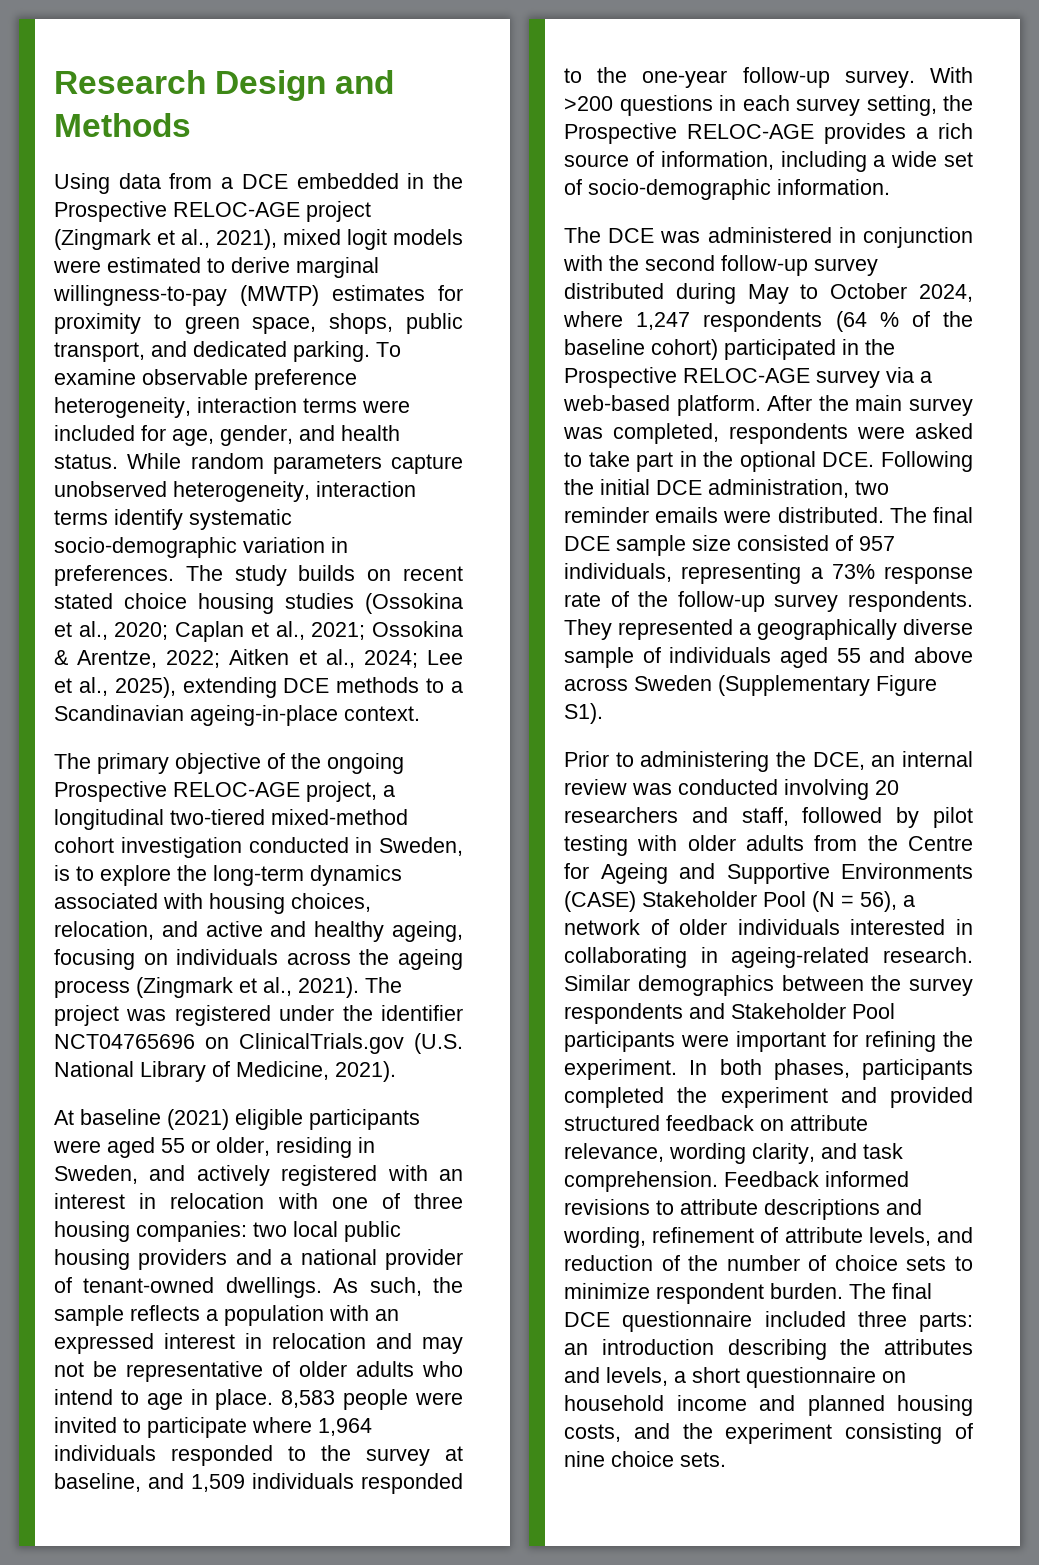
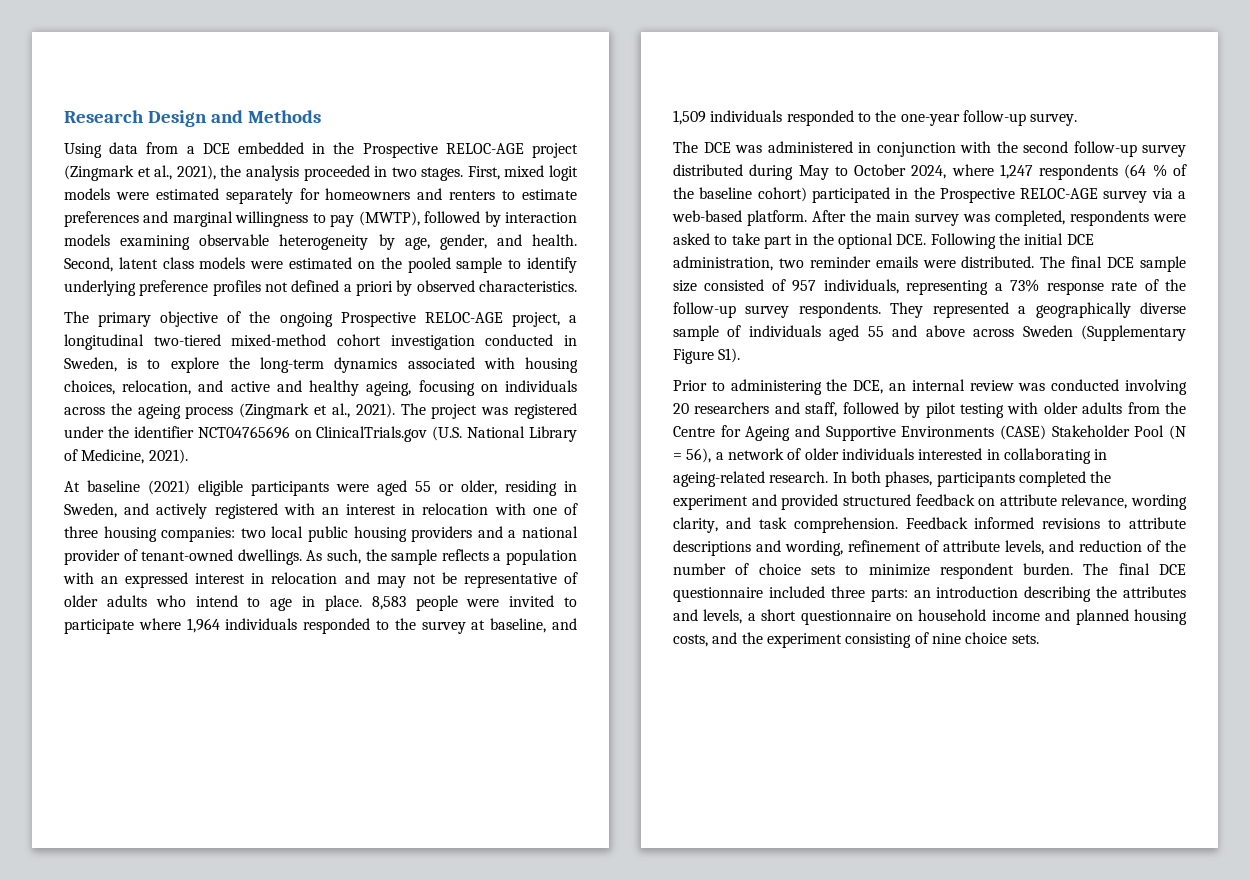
(277, 239) none -> [220,165,500,181] the analysis proceeded in two stages. First,
[207,257,379,278] [53,285,463,306] [54,313,463,334] [54,341,401,362] [54,369,357,390] [54,397,410,418] [54,425,400,446] [54,453,463,474] [54,481,416,502] [54,509,292,530] [54,537,348,558] [54,565,464,586] [54,593,463,614] [54,621,463,642] [54,649,464,668] [54,677,463,698] [54,705,420,726] to derive marginal willingness-to-pay (MWTP) estimates for proximity to green space, shops, public transport, and dedicated parking. To examine observable preference heterogeneity, interaction terms were included for age, gender, and health status. While random parameters capture unobserved heterogeneity, interaction terms identify systematic socio-demographic variation in preferences. The study builds on recent stated choice housing studies (Ossokina et al., 2020; Caplan et al., 2021; Ossokina & Arentze, 2022; Aitken et al., 2024; Lee et al., 2025), extending DCE methods to a Scandinavian ageing-in-place context. -> [225,188,578,204] [64,211,578,227] [64,234,577,250] [64,257,577,273] [64,280,577,296] separately for homeowners and renters to estimate preferences and marginal willingness to pay (MWTP), followed by interaction models examining observable heterogeneity by age, gender, and health. Second, latent class models were estimated on the pooled sample to identify underlying preference profiles not defined a priori by observed characteristics.
[930,67,973,83] [564,95,973,116] [564,123,973,144] [564,151,973,172] [564,179,890,200] With >200 questions in each survey setting, the Prospective RELOC-AGE provides a rich source of information, including a wide set of socio-demographic information. -> (1078, 119) none
[564,975,973,996] [564,1003,895,1024] [564,1031,973,1052] [564,1059,677,1080] Similar demographics between the survey respondents and Stakeholder Pool participants were important for refining the experiment. -> (829, 477) none

